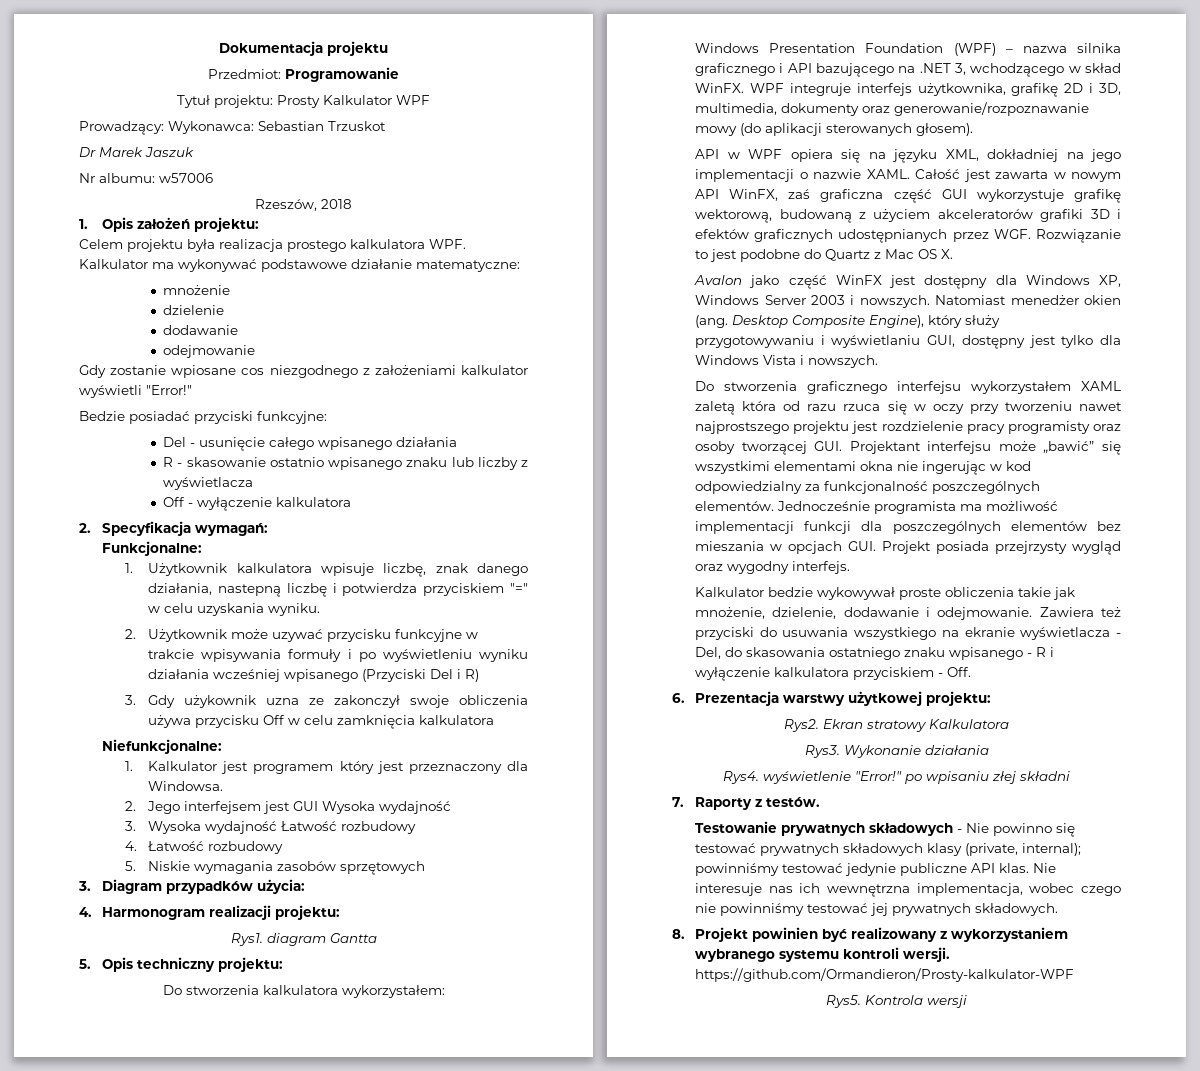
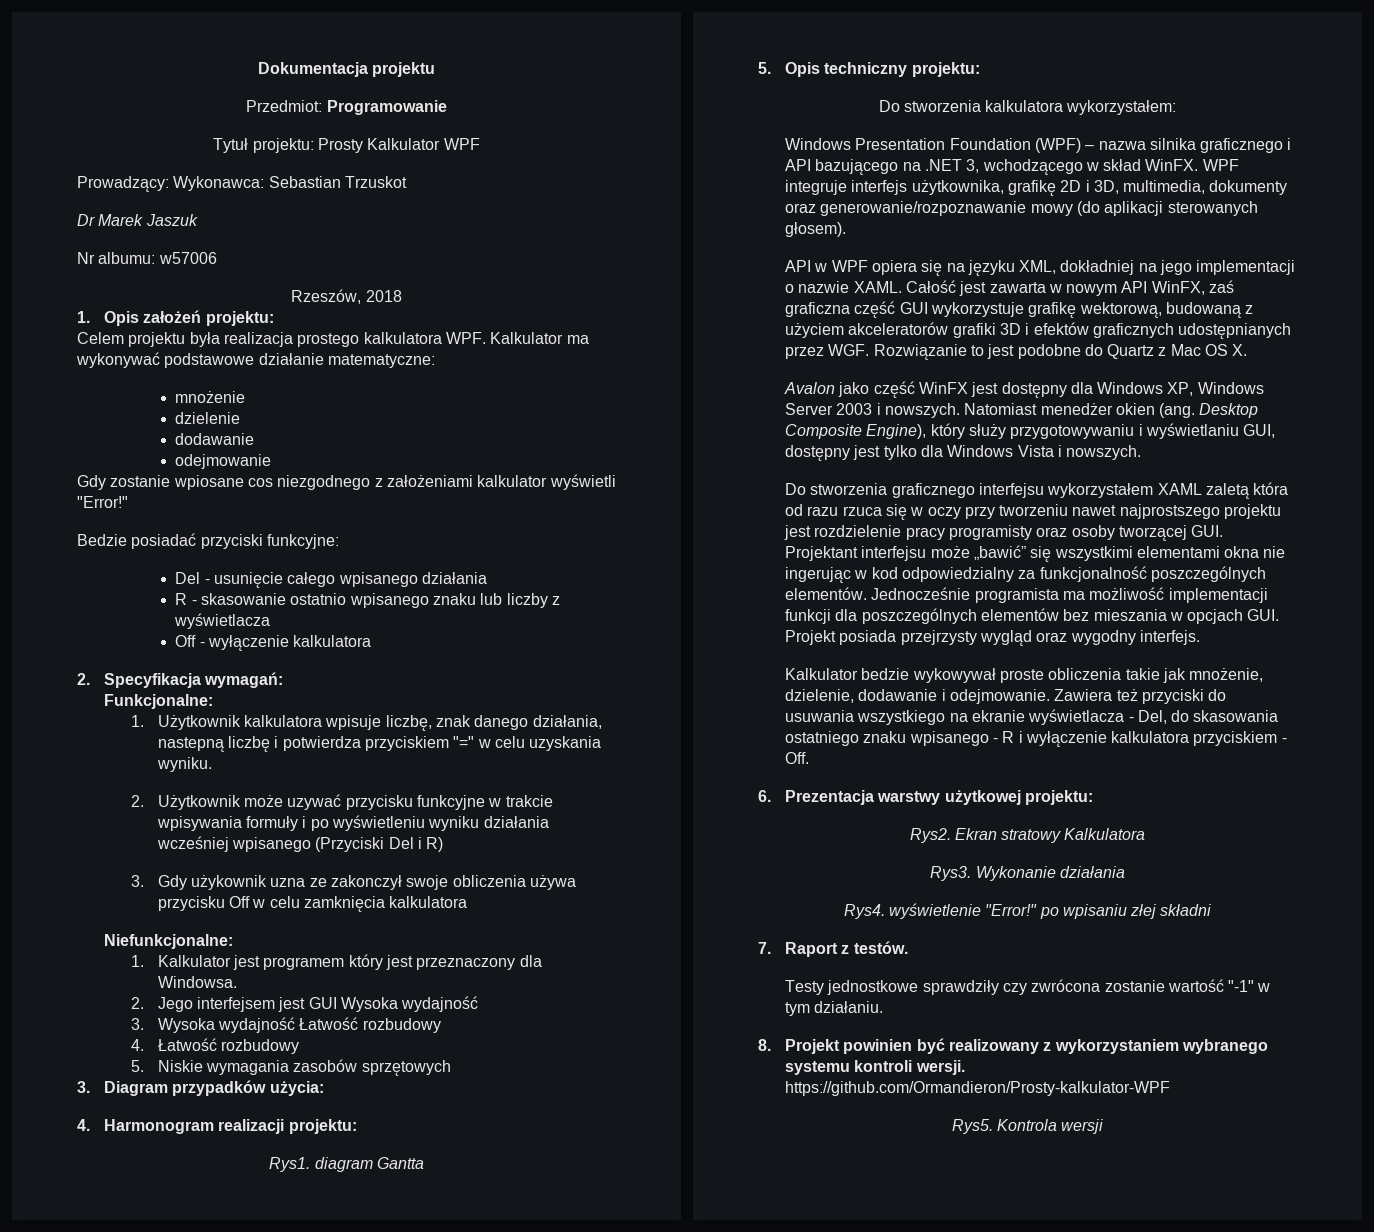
[695,797,753,810] Raporty -> [784,942,838,957] Raport
[695,821,1076,837] [695,843,1082,856] [695,863,1057,876] [695,883,1121,897] [695,903,1059,916] Testowanie prywatnych składowych - Nie powinno się testować prywatnych składowych klasy (private, internal); powinniśmy testować jedynie publiczne API klas. Nie interesuje nas ich wewnętrzna implementacja, wobec czego nie powinniśmy testować jej prywatnych składowych. -> [784,979,1271,995] [784,1001,884,1016] Testy jednostkowe sprawdziły czy zwrócona zostanie wartość "-1" w tym działaniu.

